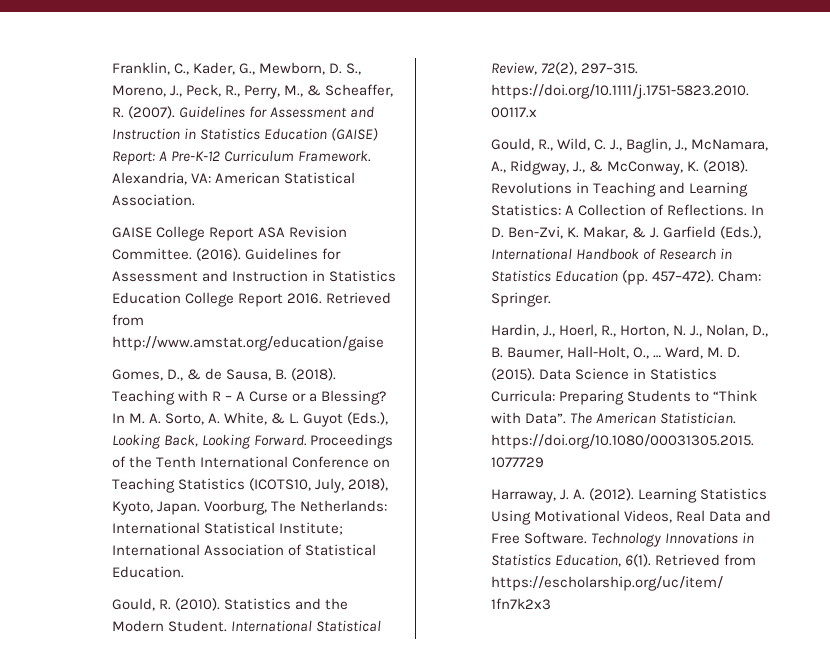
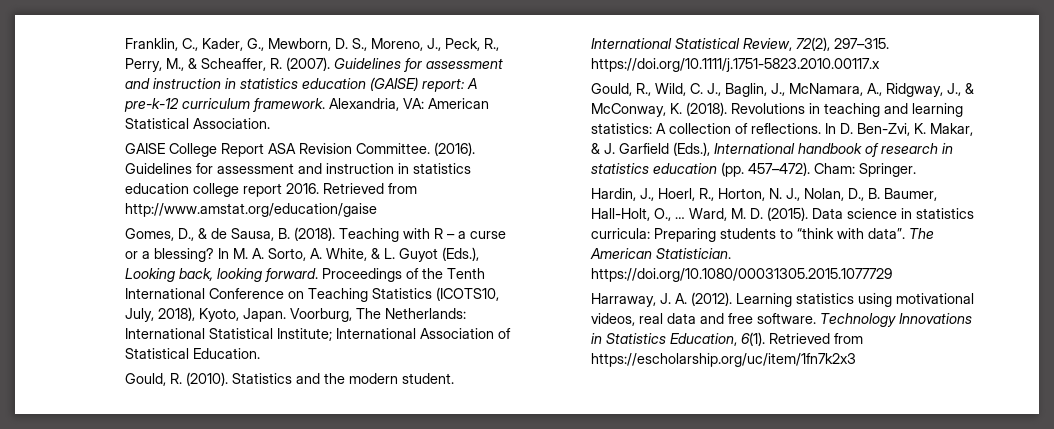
[269,106,374,118] [111,128,378,141] [111,150,371,165] Assessment and Instruction in Statistics Education (GAISE) Report: A Pre-K-12 Curriculum Framework. -> [425,58,503,69] [124,77,477,92] [123,98,325,112] assessment and instruction in statistics education (GAISE) report: A pre-k-12 curriculum framework.
[111,270,396,282] [111,292,283,307] Assessment and Instruction in Statistics Education College Report -> [216,163,471,174] [124,183,282,197] assessment and instruction in statistics education college report
[235,391,288,402] A Curse -> [457,231,506,239] a curse
[321,390,387,405] Blessing? -> [153,248,214,262] blessing?
[163,434,307,449] Back, Looking Forward. -> [178,268,318,282] back, looking forward.
[111,620,227,632] Modern Student. -> [348,373,454,384] modern student.
[592,182,748,197] [490,204,747,216] Teaching and Learning Statistics: A Collection of Reflections. -> [823,103,963,117] [590,123,821,134] teaching and learning statistics: A collection of reflections.
[575,248,732,260] [490,270,618,282] Handbook of Research in Statistics Education -> [797,143,953,157] [590,163,717,174] handbook of research in statistics education
[574,368,717,380] [490,390,757,405] [490,412,566,424] Science in Statistics Curricula: Preparing Students to “Think with Data”. -> [846,208,974,219] [590,228,905,242] science in statistics curricula: Preparing students to “think with data”.
[699,488,767,500] [490,510,771,525] [490,532,587,544] Statistics Using Motivational Videos, Real Data and Free Software. -> [795,293,974,307] [590,313,816,326] statistics using motivational videos, real data and free software.

